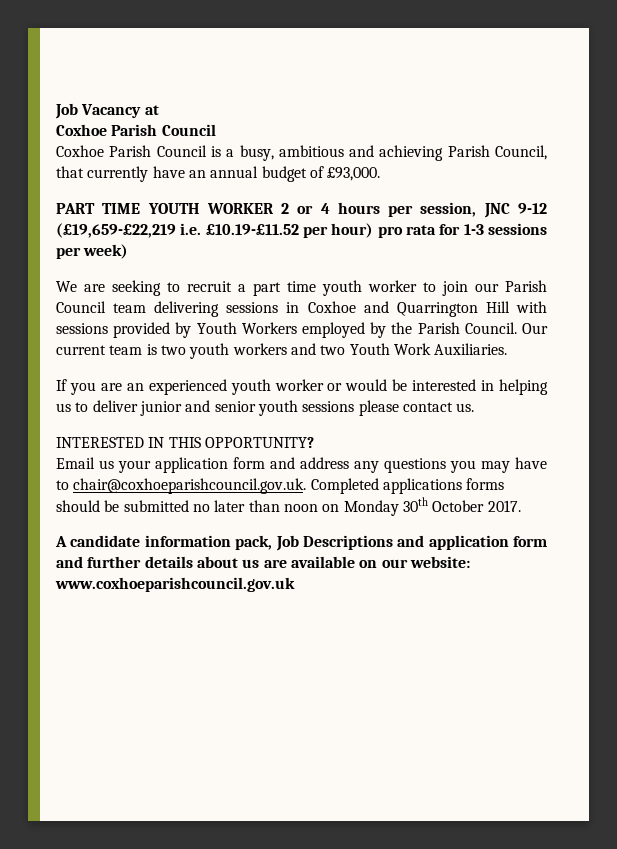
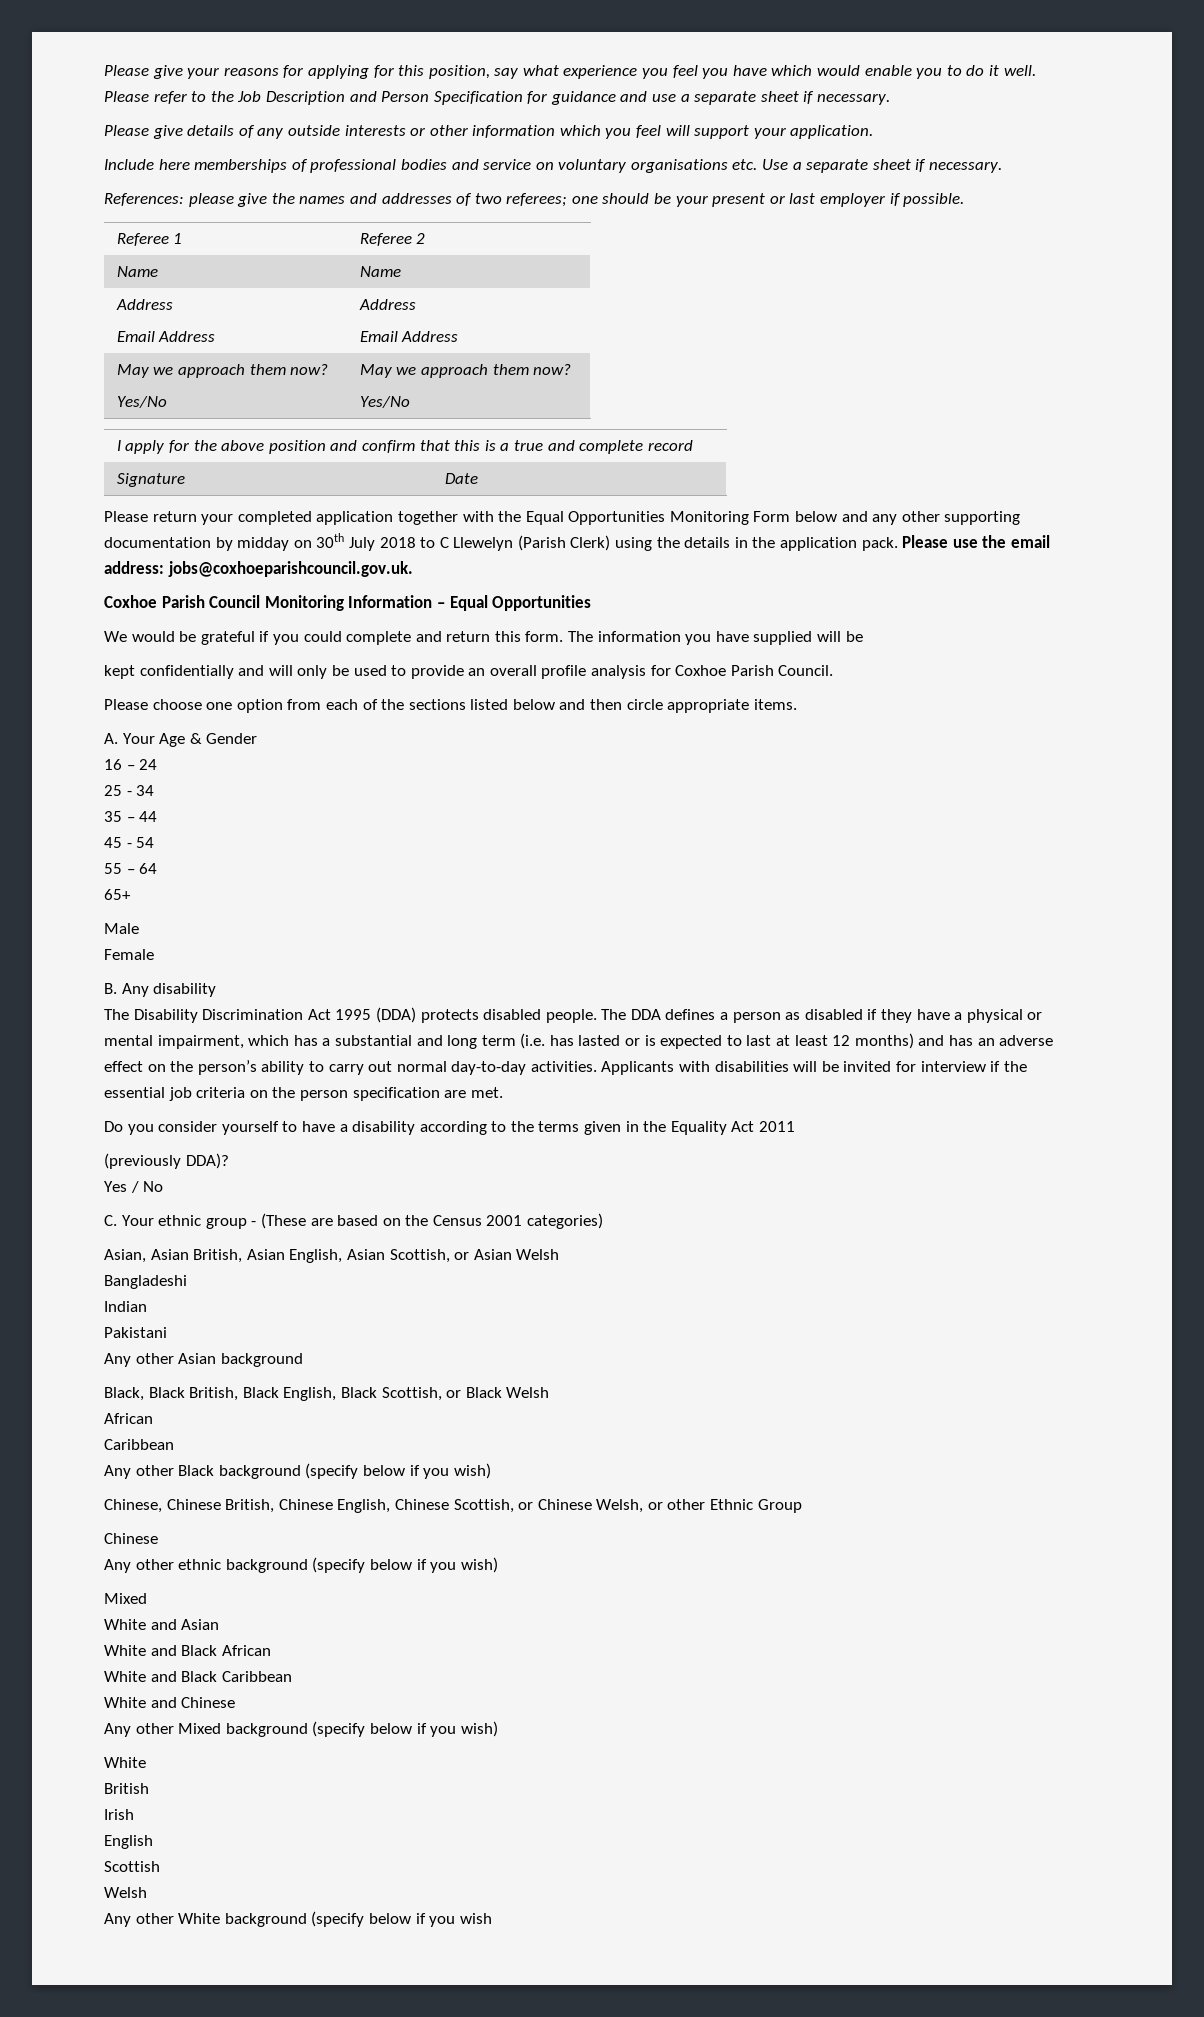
[55,103,159,119] [56,124,216,136] [56,145,548,161] [56,166,381,182] [56,202,547,218] [56,223,547,238] [56,244,129,259] [56,280,547,296] [56,301,547,317] [56,322,548,338] [56,343,508,359] [56,379,549,395] [56,400,475,416] [56,437,314,448] [56,457,547,473] [56,478,505,494] [56,497,521,516] [55,535,547,551] [56,556,470,568] [55,577,295,592] Job Vacancy at // Coxhoe Parish Council // Coxhoe Parish Council is a busy, ambitious and achieving Parish Council, that currently have an annual budget of £93,000. // PART TIME YOUTH WORKER 2 or 4 hours per session, JNC 9-12 (£19,659-£22,219 i.e. £10.19-£11.52 per hour) pro rata for 1-3 sessions per week) // We are seeking to recruit a part time youth worker to join our Parish Council team delivering sessions in Coxhoe and Quarrington Hill with sessions provided by Youth Workers employed by the Parish Council. Our current team is two youth workers and two Youth Work Auxiliaries. // If you are an experienced youth worker or would be interested in helping us to deliver junior and senior youth sessions please contact us. // INTERESTED IN THIS OPPORTUNITY? // Email us your application form and address any questions you may have to chair@coxhoeparishcouncil.gov.uk. Completed applications forms should be submitted no later than noon on Monday 30th October 2017. // A candidate information pack, Job Descriptions and application form and further details about us are available on our website: www.coxhoeparishcouncil.gov.uk -> [104,65,1036,79] [104,91,891,105] [104,125,874,139] [104,159,1003,173] [104,193,965,207] [116,233,183,246] [359,233,426,246] [116,266,158,277] [359,266,401,277] [115,299,173,310] [116,331,216,342] [358,299,416,310] [359,331,459,342] [116,364,329,378] [116,396,167,408] [359,364,572,378] [359,396,410,408] [116,440,693,454] [116,473,185,487] [444,473,478,484] [104,511,1021,525] [104,533,1050,551] [104,561,413,577] [104,595,592,611] [104,631,863,645] [104,665,834,679] [104,699,797,713] [104,733,258,747] [104,759,158,770] [104,785,155,796] [104,811,158,822] [104,837,155,848] [104,863,158,874] [104,889,131,900] [104,923,139,934] [104,949,154,960] [104,983,217,997] [104,1007,1043,1023] [104,1033,1054,1049] [104,1060,1027,1075] [104,1087,503,1101] [104,1121,796,1135] [104,1153,229,1169] [104,1181,164,1193] [104,1213,604,1229] [104,1249,560,1263] [104,1275,187,1289] [104,1301,147,1312] [104,1327,167,1338] [104,1353,303,1367] [104,1387,550,1401] [104,1413,153,1424] [104,1439,174,1450] [104,1463,491,1479] [104,1499,802,1513] [104,1533,158,1544] [104,1557,498,1573] [104,1593,147,1604] [104,1619,220,1630] [104,1645,271,1656] [104,1671,292,1682] [104,1697,236,1708] [104,1721,498,1737] [104,1757,146,1768] [104,1783,149,1794] [104,1809,134,1820] [104,1835,153,1849] [104,1861,160,1872] [104,1887,147,1898] [104,1911,492,1927] Please give your reasons for applying for this position, say what experience you feel you have which would enable you to do it well. Please refer to the Job Description and Person Specification for guidance and use a separate sheet if necessary. // Please give details of any outside interests or other information which you feel will support your application. // Include here memberships of professional bodies and service on voluntary organisations etc. Use a separate sheet if necessary. // References: please give the names and addresses of two referees; one should be your present or last employer if possible. // Referee 1 | Referee 2 // Name | Name // Address // Email Address | Address // Email Address // May we approach them now? // Yes/No | May we approach them now? // Yes/No // I apply for the above position and confirm that this is a true and complete record // Signature | Date // Please return your completed application together with the Equal Opportunities Monitoring Form below and any other supporting documentation by midday on 30th July 2018 to C Llewelyn (Parish Clerk) using the details in the application pack. Please use the email address: jobs@coxhoeparishcouncil.gov.uk. // Coxhoe Parish Council Monitoring Information – Equal Opportunities // We would be grateful if you could complete and return this form. The information you have supplied will be // kept confidentially and will only be used to provide an overall profile analysis for Coxhoe Parish Council. // Please choose one option from each of the sections listed below and then circle appropriate items. // A. Your Age & Gender // 16 – 24 // 25 - 34 // 35 – 44 // 45 - 54 // 55 – 64 // 65+ // Male // Female // B. Any disability // The Disability Discrimination Act 1995 (DDA) protects disabled people. The DDA defines a person as disabled if they have a physical or mental impairment, which has a substantial and long term (i.e. has lasted or is expected to last at least 12 months) and has an adverse effect on the person’s ability to carry out normal day-to-day activities. Applicants with disabilities will be invited for interview if the essential job criteria on the person specification are met. // Do you consider yourself to have a disability according to the terms given in the Equality Act 2011 // (previously DDA)? // Yes / No // C. Your ethnic group - (These are based on the Census 2001 categories) // Asian, Asian British, Asian English, Asian Scottish, or Asian Welsh // Bangladeshi // Indian // Pakistani // Any other Asian background // Black, Black British, Black English, Black Scottish, or Black Welsh // African // Caribbean // Any other Black background (specify below if you wish) // Chinese, Chinese British, Chinese English, Chinese Scottish, or Chinese Welsh, or other Ethnic Group // Chinese // Any other ethnic background (specify below if you wish) // Mixed // White and Asian // White and Black African // White and Black Caribbean // White and Chinese // Any other Mixed background (specify below if you wish) // White // British // Irish // English // Scottish // Welsh // Any other White background (specify below if you wish

